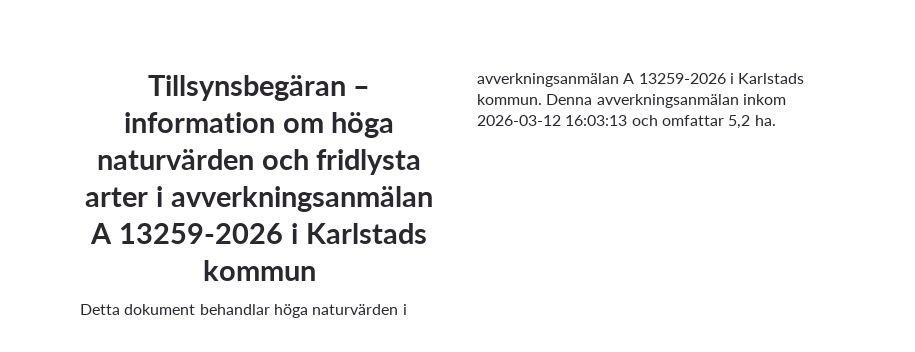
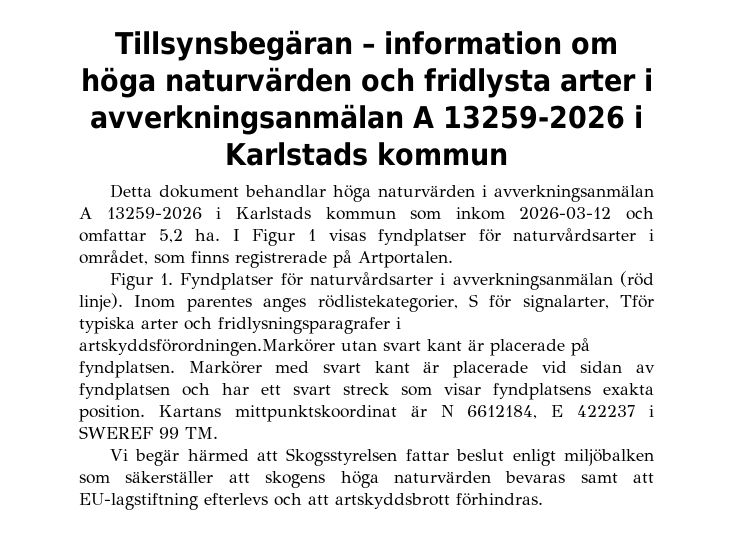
[477,94,739,108] kommun. Denna avverkningsanmälan -> [325,207,442,220] kommun som
[565,115,628,126] 16:03:13 -> (612, 213) none
(776, 120) none -> [232,228,655,246] [79,250,453,268] [109,271,654,290] [79,293,654,312] [79,317,401,334] [79,338,590,356] [79,361,656,378] [79,383,654,400] [79,405,654,422] [79,426,218,439] [109,448,654,466] [79,471,654,488] [79,493,543,510] I Figur 1 visas fyndplatser för naturvårdsarter i området, som finns registrerade på Artportalen. // Figur 1. Fyndplatser för naturvårdsarter i avverkningsanmälan (röd linje). Inom parentes anges rödlistekategorier, S för signalarter, Tför typiska arter och fridlysningsparagrafer i artskyddsförordningen.Markörer utan svart kant är placerade på fyndplatsen. Markörer med svart kant är placerade vid sidan av fyndplatsen och har ett svart streck som visar fyndplatsens exakta position. Kartans mittpunktskoordinat är N 6612184, E 422237 i SWEREF 99 TM. // Vi begär härmed att Skogsstyrelsen fattar beslut enligt miljöbalken som säkerställer att skogens höga naturvärden bevaras samt att EU-lagstiftning efterlevs och att artskyddsbrott förhindras.

